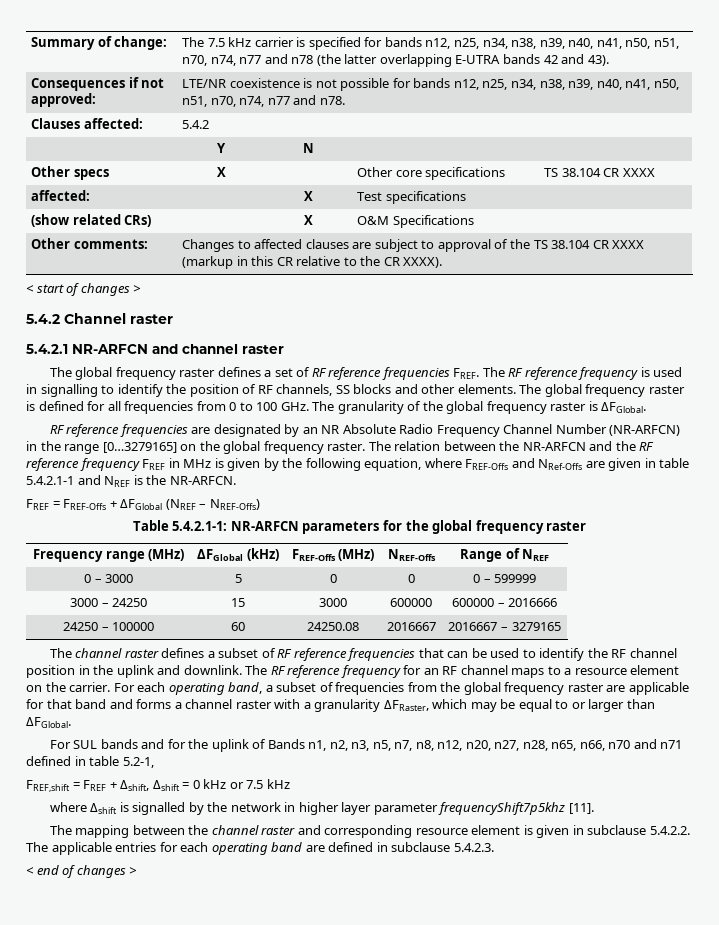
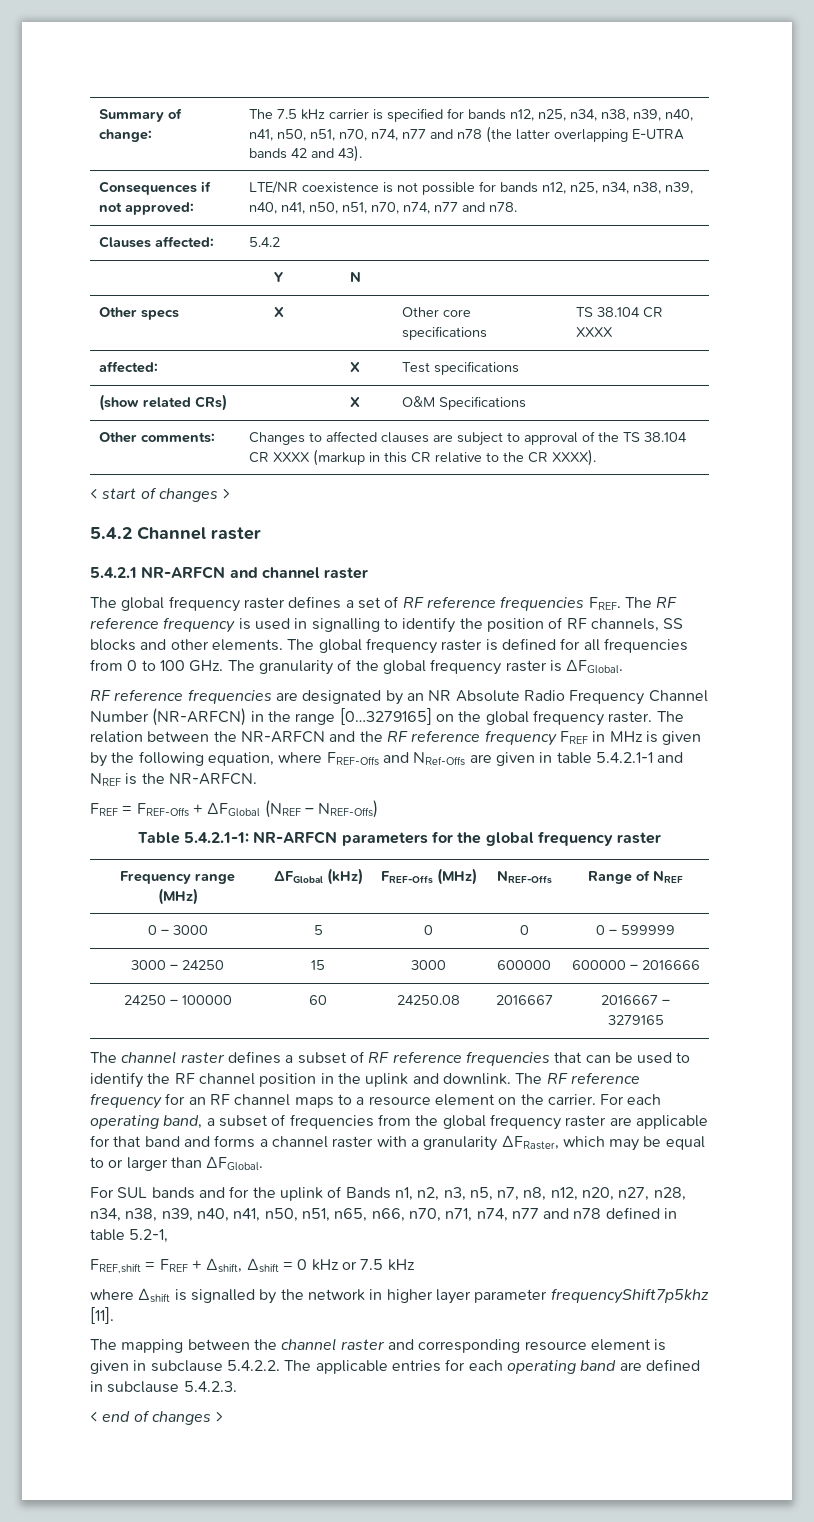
[551,739,683,751] n65, n66, n70 and n71 -> [90,1208,602,1222] n34, n38, n39, n40, n41, n50, n51, n65, n66, n70, n71, n74, n77 and n78

